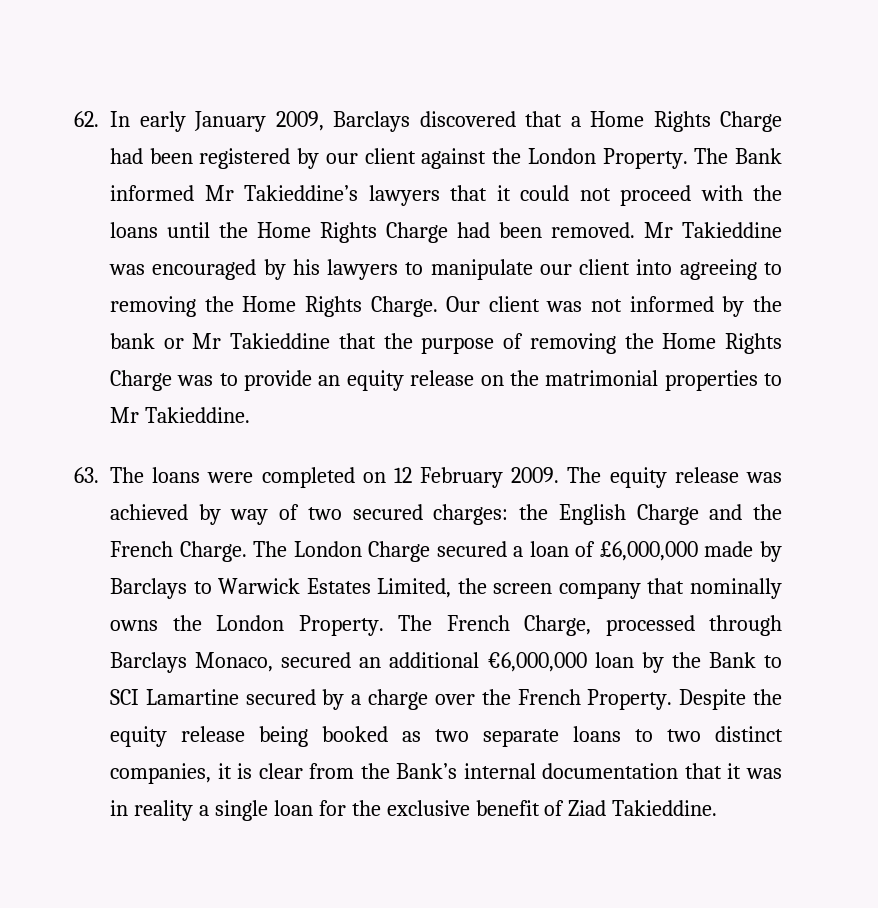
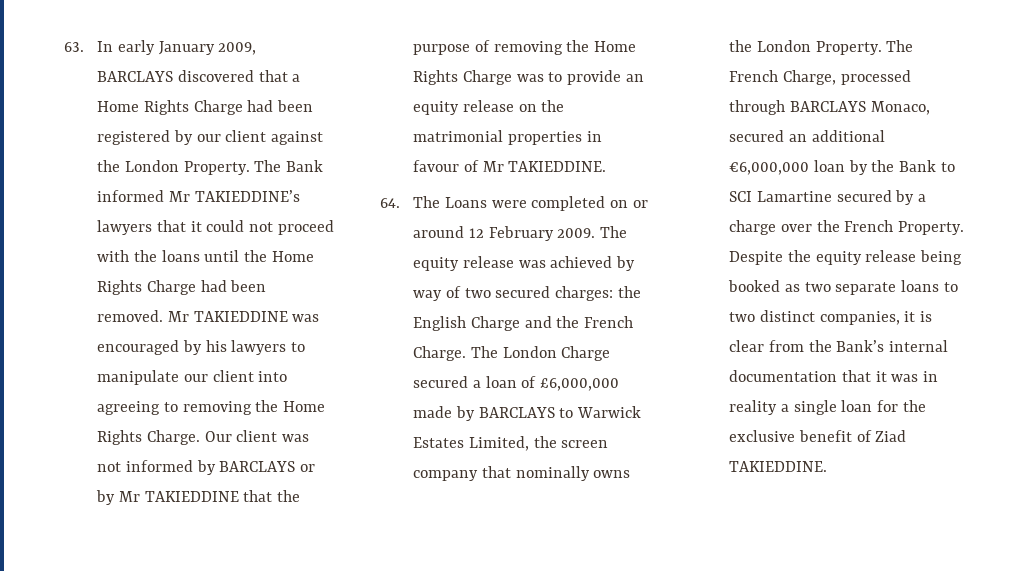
[74,111,99,127] 62. -> [64,42,84,52] 63.
[333,111,410,132] Barclays -> [97,71,174,82] BARCLAYS
[244,185,358,201] Takieddine’s -> [194,190,300,202] TAKIEDDINE’s
[682,222,782,238] Takieddine -> [193,311,288,322] TAKIEDDINE
[752,296,782,312] [110,333,331,349] the bank or Mr Takieddine -> [219,461,316,472] [96,490,239,505] BARCLAYS or by Mr TAKIEDDINE
[764,373,783,386] [110,407,250,423] [74,467,201,483] to Mr Takieddine. // 63. The loans -> [586,131,602,142] [413,160,607,172] [380,196,487,208] in favour of Mr TAKIEDDINE. // 64. The Loans
(386, 477) none -> [632,200,648,208] [413,226,465,238] or around
[110,578,187,599] Barclays -> [478,407,555,418] BARCLAYS
[110,652,187,673] Barclays -> [789,101,866,112] BARCLAYS
[612,800,718,816] Takieddine. -> [729,461,828,472] TAKIEDDINE.

